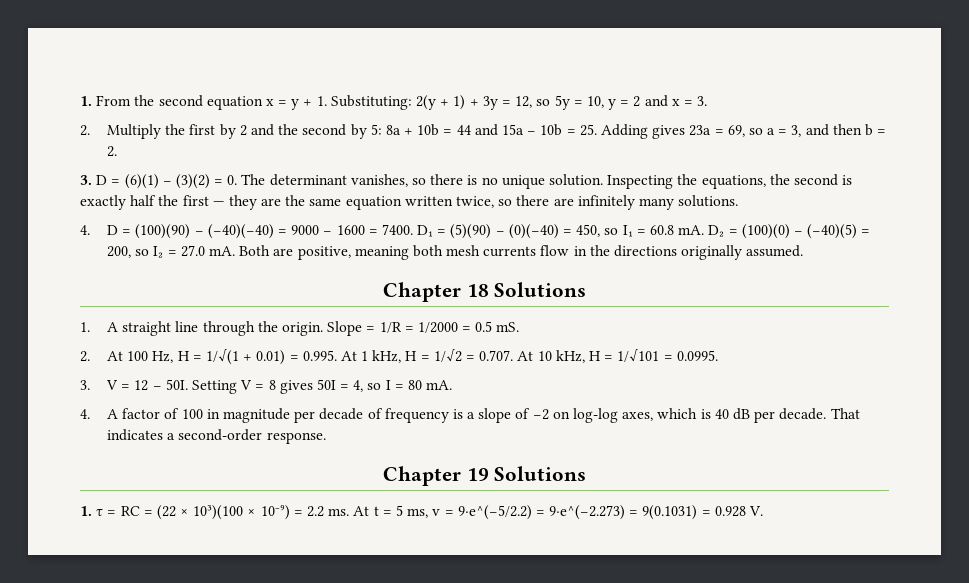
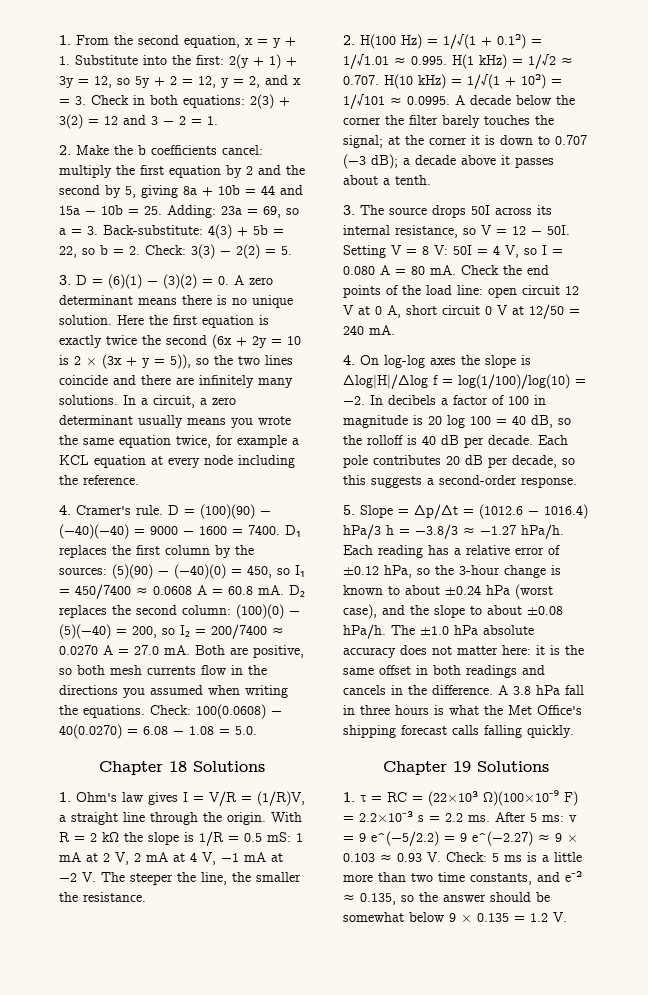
[206,96,263,110] equation -> [184,35,240,48] equation,
[330,95,412,110] Substituting: -> [75,55,224,65] Substitute into the first:
[573,96,641,110] = 10, y = 2 -> [154,76,260,88] + 2 = 12, y = 2,
[80,124,216,139] // 2. Multiply the first -> [91,94,290,109] [59,114,218,129] [59,145,263,155] [59,165,221,178] Check in both equations: 2(3) + 3(2) = 12 and 3 − 2 = 1. // 2. Make the b coefficients cancel: multiply the first equation
[370,124,382,135] 5: -> [125,185,178,198] 5, giving
[600,124,686,139] Adding gives -> [167,205,216,218] Adding:
[791,124,887,137] [107,146,118,157] 3, and then b = 2. -> [87,224,284,239] [59,244,292,259] 3. Back-substitute: 4(3) + 5b = 22, so b = 2. Check: 3(3) − 2(2) = 5.
[241,174,427,187] The determinant vanishes, so -> [234,275,273,285] [59,295,177,305] A zero determinant means
[607,174,853,189] [80,195,513,210] Inspecting the equations, the second is exactly half the first — they are the same equation written twice, so -> [117,315,269,328] [59,334,301,349] [59,354,293,369] [59,375,136,385] Here the first equation is exactly twice the second (6x + 2y = 10 is 2 × (3x + y = 5)), so the two lines coincide and
[80,225,90,235] // 4. -> [123,395,236,408] [59,415,291,428] [59,435,299,448] [59,455,295,468] [59,475,139,485] [59,505,163,515] In a circuit, a zero determinant usually means you wrote the same equation twice, for example a KCL equation at every node including the reference. // 4. Cramer's rule.
[437,229,447,235] = -> [59,545,254,558] [59,567,107,575] replaces the first column by the sources:
[508,224,559,239] (0)(−40) -> [174,564,226,579] (−40)(0)
[649,225,738,237] 60.8 mA. D₂ = -> [75,584,305,599] [59,605,231,618] 450/7400 ≈ 0.0608 A = 60.8 mA. D₂ replaces the second column:
[807,224,858,239] (−40)(5) -> [59,624,111,639] (5)(−40)
(177, 253) none -> [211,624,284,639] [59,645,129,655] 200/7400 ≈ 0.0270 A =
[354,246,409,260] meaning -> [59,668,72,675] so
[681,245,804,260] [382,282,587,302] [80,322,119,332] originally assumed. // Chapter 18 Solutions // 1. A -> [123,685,288,698] [59,704,282,719] [59,724,257,739] [99,761,265,775] [59,791,305,806] [59,815,66,822] you assumed when writing the equations. Check: 100(0.0608) − 40(0.0270) = 6.08 − 1.08 = 5.0. // Chapter 18 Solutions // 1. Ohm's law gives I = V/R = (1/R)V, a
[327,321,520,336] [80,349,601,365] Slope = 1/R = 1/2000 = 0.5 mS. // 2. At 100 Hz, H = 1/√(1 + 0.01) = 0.995. At 1 kHz, H = 1/√2 = 0.707. At 10 kHz, H -> [271,812,302,822] [59,831,303,846] [59,852,283,865] [59,872,301,885] [59,892,146,902] [343,33,542,49] [343,53,573,69] [343,73,546,89] With R = 2 kΩ the slope is 1/R = 0.5 mS: 1 mA at 2 V, 2 mA at 4 V, −1 mA at −2 V. The steeper the line, the smaller the resistance. // 2. H(100 Hz) = 1/√(1 + 0.1²) = 1/√1.01 ≈ 0.995. H(1 kHz) = 1/√2 ≈ 0.707. H(10 kHz) = 1/√(1 + 10²)
[663,355,673,361] = -> [390,97,402,105] ≈
[80,380,90,390] // 3. -> [455,95,575,105] [343,115,554,128] [343,135,587,148] [343,154,554,169] [343,175,431,185] [343,205,552,218] [343,225,476,238] A decade below the corner the filter barely touches the signal; at the corner it is down to 0.707 (−3 dB); a decade above it passes about a tenth. // 3. The source drops 50I across its internal resistance, so
[279,380,313,394] gives -> [434,245,448,255] V:
[353,380,364,392] 4, -> [493,245,519,258] 4 V,
(404, 387) none -> [343,265,406,275] 0.080 A =
[80,409,119,419] // 4. A -> [461,265,549,275] [343,285,579,298] [343,304,580,319] [343,325,395,335] [343,355,531,368] [343,374,586,389] [343,395,448,405] Check the end points of the load line: open circuit 12 V at 0 A, short circuit 0 V at 12/50 = 240 mA. // 4. On log-log axes the slope is Δlog|H|/Δlog f = log(1/100)/log(10) = −2. In decibels a
[294,408,698,423] per decade of frequency is a slope of −2 on log-log axes, which -> [413,415,571,428] [343,435,403,445] is 20 log 100 = 40 dB, so the rolloff
[830,408,860,419] [107,429,326,444] That indicates a second-order response. -> [538,435,568,445] [343,455,575,468] [343,475,577,488] [343,504,588,519] [343,524,564,539] [343,545,560,558] [343,565,561,578] [343,584,553,599] [343,604,563,619] [343,624,534,639] [343,645,584,658] [343,665,545,678] [343,685,584,695] [343,705,582,715] [343,725,574,738] Each pole contributes 20 dB per decade, so this suggests a second-order response. // 5. Slope = Δp/Δt = (1012.6 − 1016.4) hPa/3 h = −3.8/3 ≈ −1.27 hPa/h. Each reading has a relative error of ±0.12 hPa, so the 3-hour change is known to about ±0.24 hPa (worst case), and the slope to about ±0.08 hPa/h. The ±1.0 hPa absolute accuracy does not matter here: it is the same offset in both readings and cancels in the difference. A 3.8 hPa fall in three hours is what the Met Office's shipping forecast calls falling quickly.
[156,505,746,520] (22 × 10³)(100 × 10⁻⁹) = 2.2 ms. At t = 5 ms, v = 9·e^(−5/2.2) = 9·e^(−2.273) = 9(0.1031) = 0.928 -> [428,790,578,806] [343,811,577,822] [343,831,578,846] [343,852,582,862] [343,871,582,885] [343,892,550,905] [343,912,548,922] (22×10³ Ω)(100×10⁻⁹ F) = 2.2×10⁻³ s = 2.2 ms. After 5 ms: v = 9 e^(−5/2.2) = 9 e^(−2.27) ≈ 9 × 0.103 ≈ 0.93 V. Check: 5 ms is a little more than two time constants, and e⁻² ≈ 0.135, so the answer should be somewhat below 9 × 0.135 = 1.2

